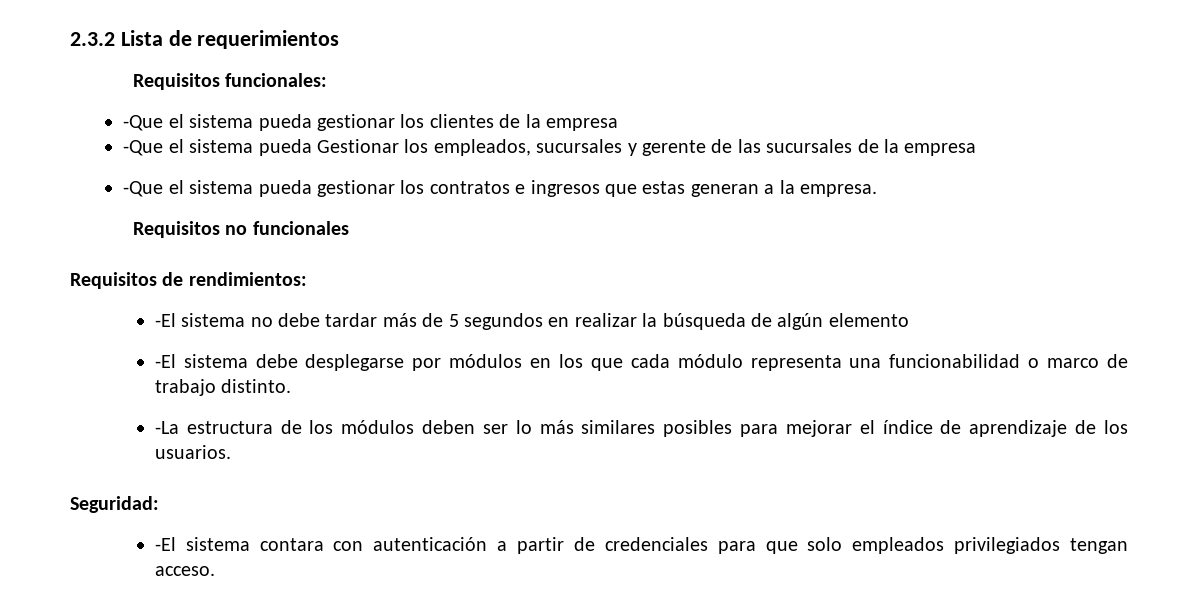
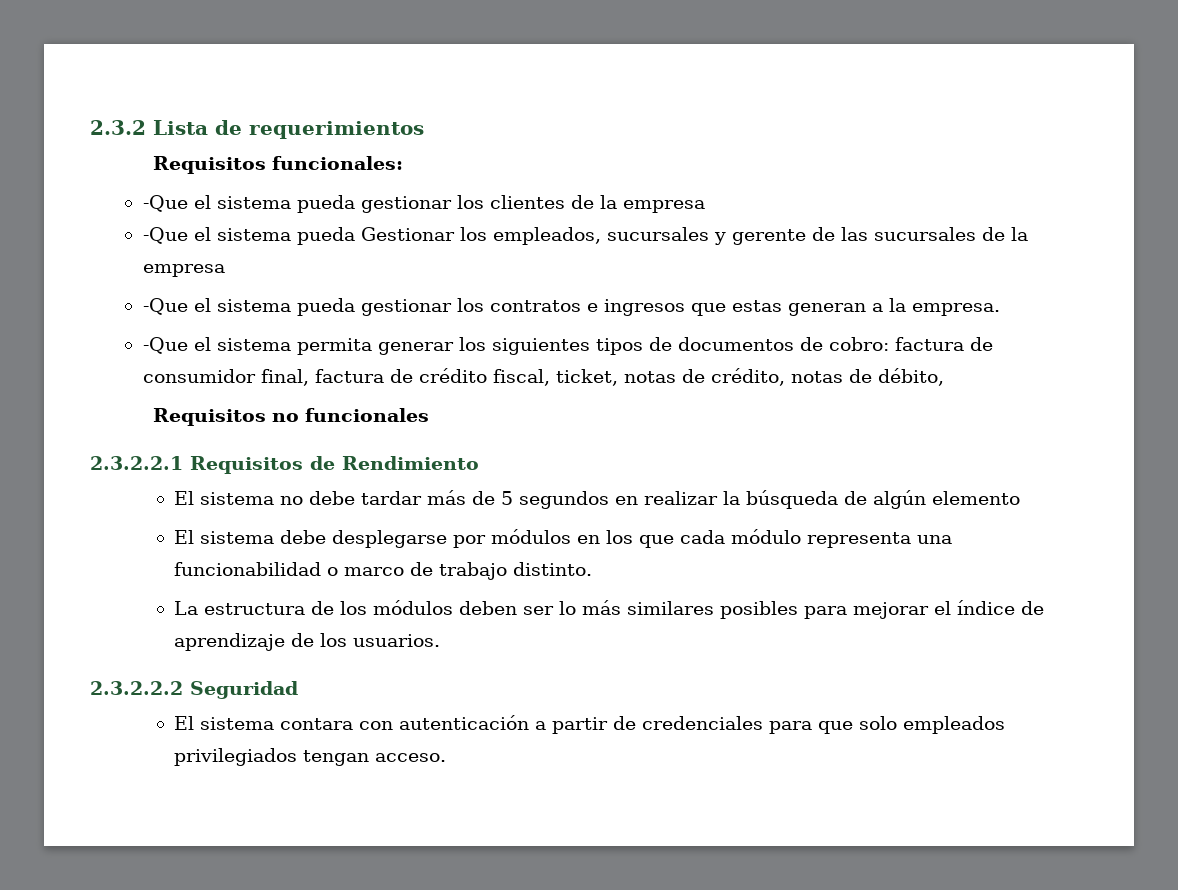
(878, 190) none -> [142,337,993,355] [142,368,944,386] // -Que el sistema permita generar los siguientes tipos de documentos de cobro: factura de consumidor final, factura de crédito fiscal, ticket, notas de crédito, notas de débito,
(349, 228) none -> [90,456,183,470] 2.3.2.2.1
[188,272,307,286] [154,313,176,327] rendimientos: // -El -> [342,456,479,470] [174,491,195,505] Rendimiento // El
[154,354,176,368] -El -> [174,530,195,544] El
[154,421,179,434] -La -> [174,601,199,615] La
[70,496,159,513] [154,537,176,551] Seguridad: // -El -> [90,681,298,699] [174,716,195,730] 2.3.2.2.2 Seguridad // El

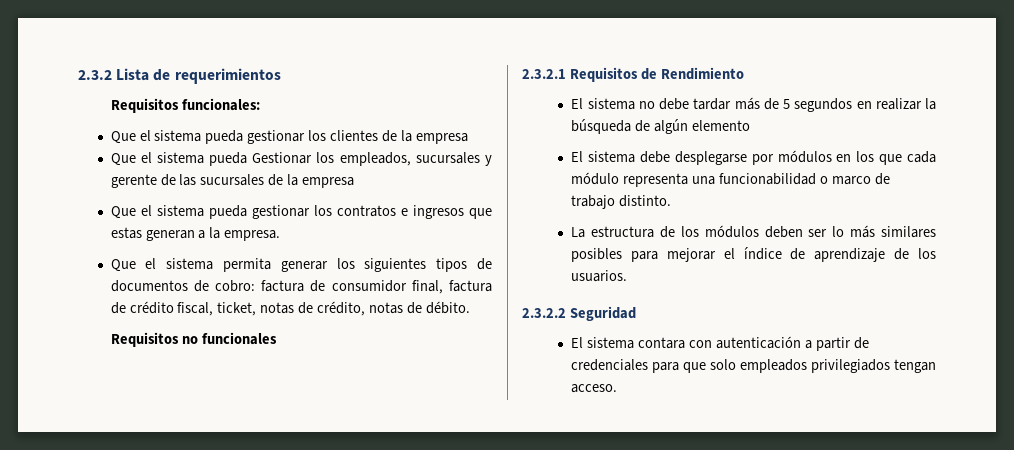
[142,195,188,212] -Que -> [110,131,136,144] Que
[142,227,188,244] -Que -> [110,153,136,166] Que
[142,298,188,315] -Que -> [110,206,136,219] Que
[142,337,188,354] -Que -> [110,259,136,272] Que
[877,368,944,386] débito, -> [425,301,470,314] débito.
[90,456,183,470] 2.3.2.2.1 -> [522,69,566,79] 2.3.2.1
[90,681,183,695] 2.3.2.2.2 -> [522,308,566,318] 2.3.2.2

